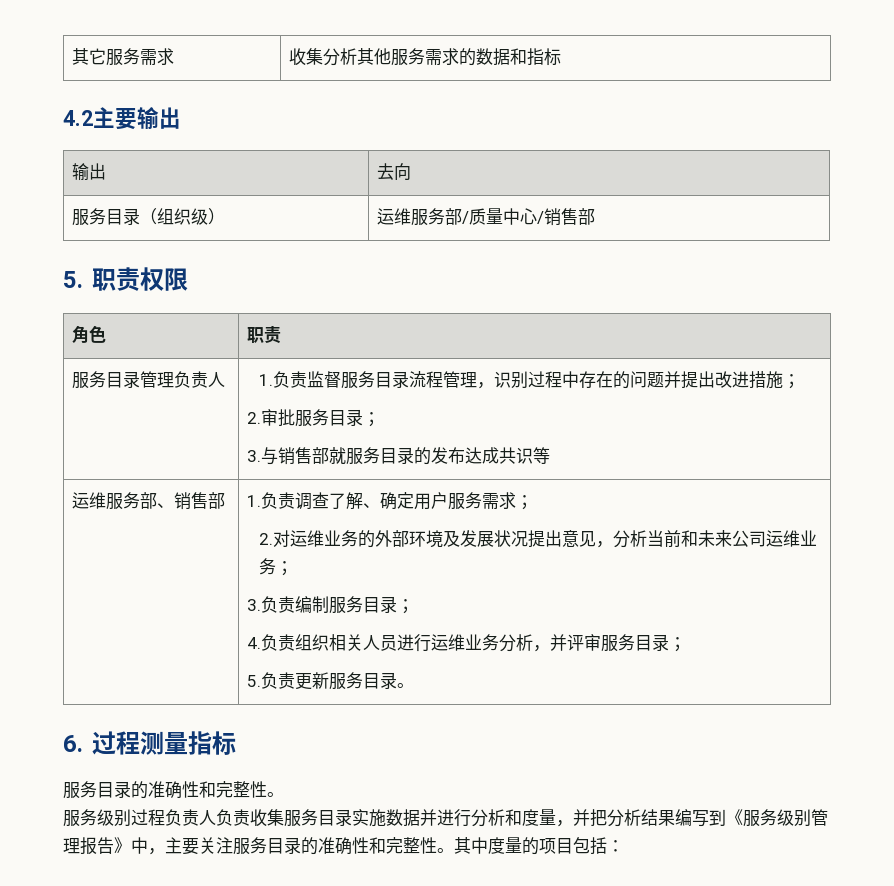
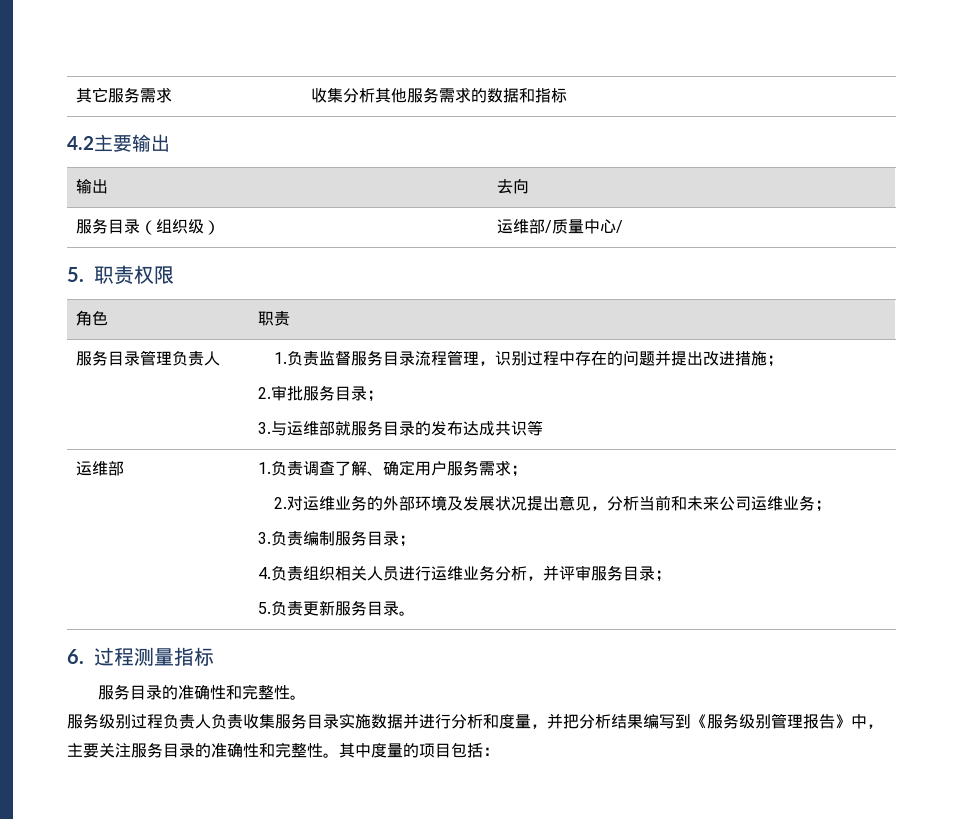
[411,208,446,226] 服务 -> (529, 226) none
[544,208,596,226] 销售部 -> (623, 226) none
[278,447,313,465] 销售 -> [286,421,319,436] 运维
[106,492,209,510] 服务部、销售 -> (108, 468) none

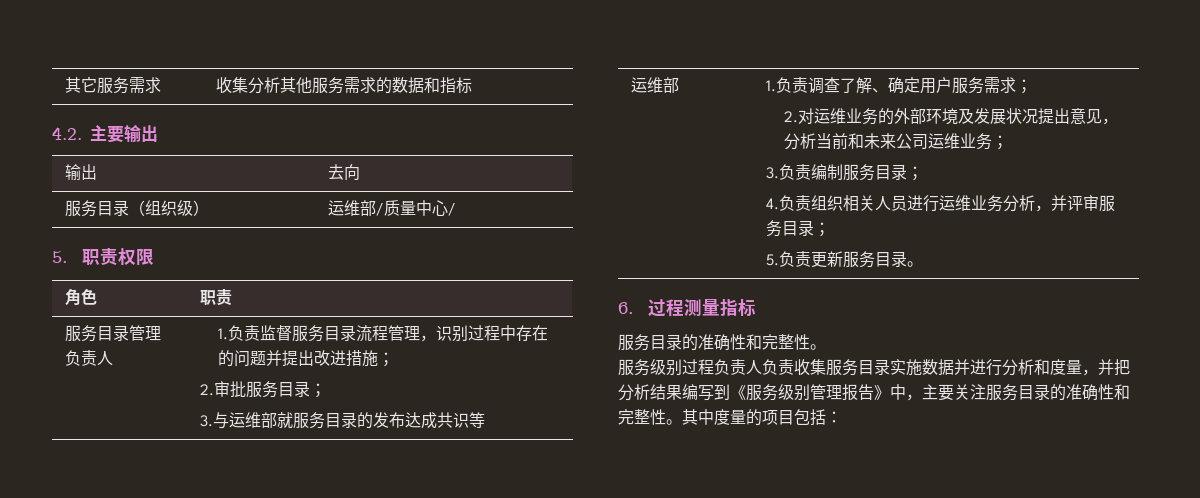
[67,136,94,150] 4.2 -> [52,127,82,140] 4.2.

